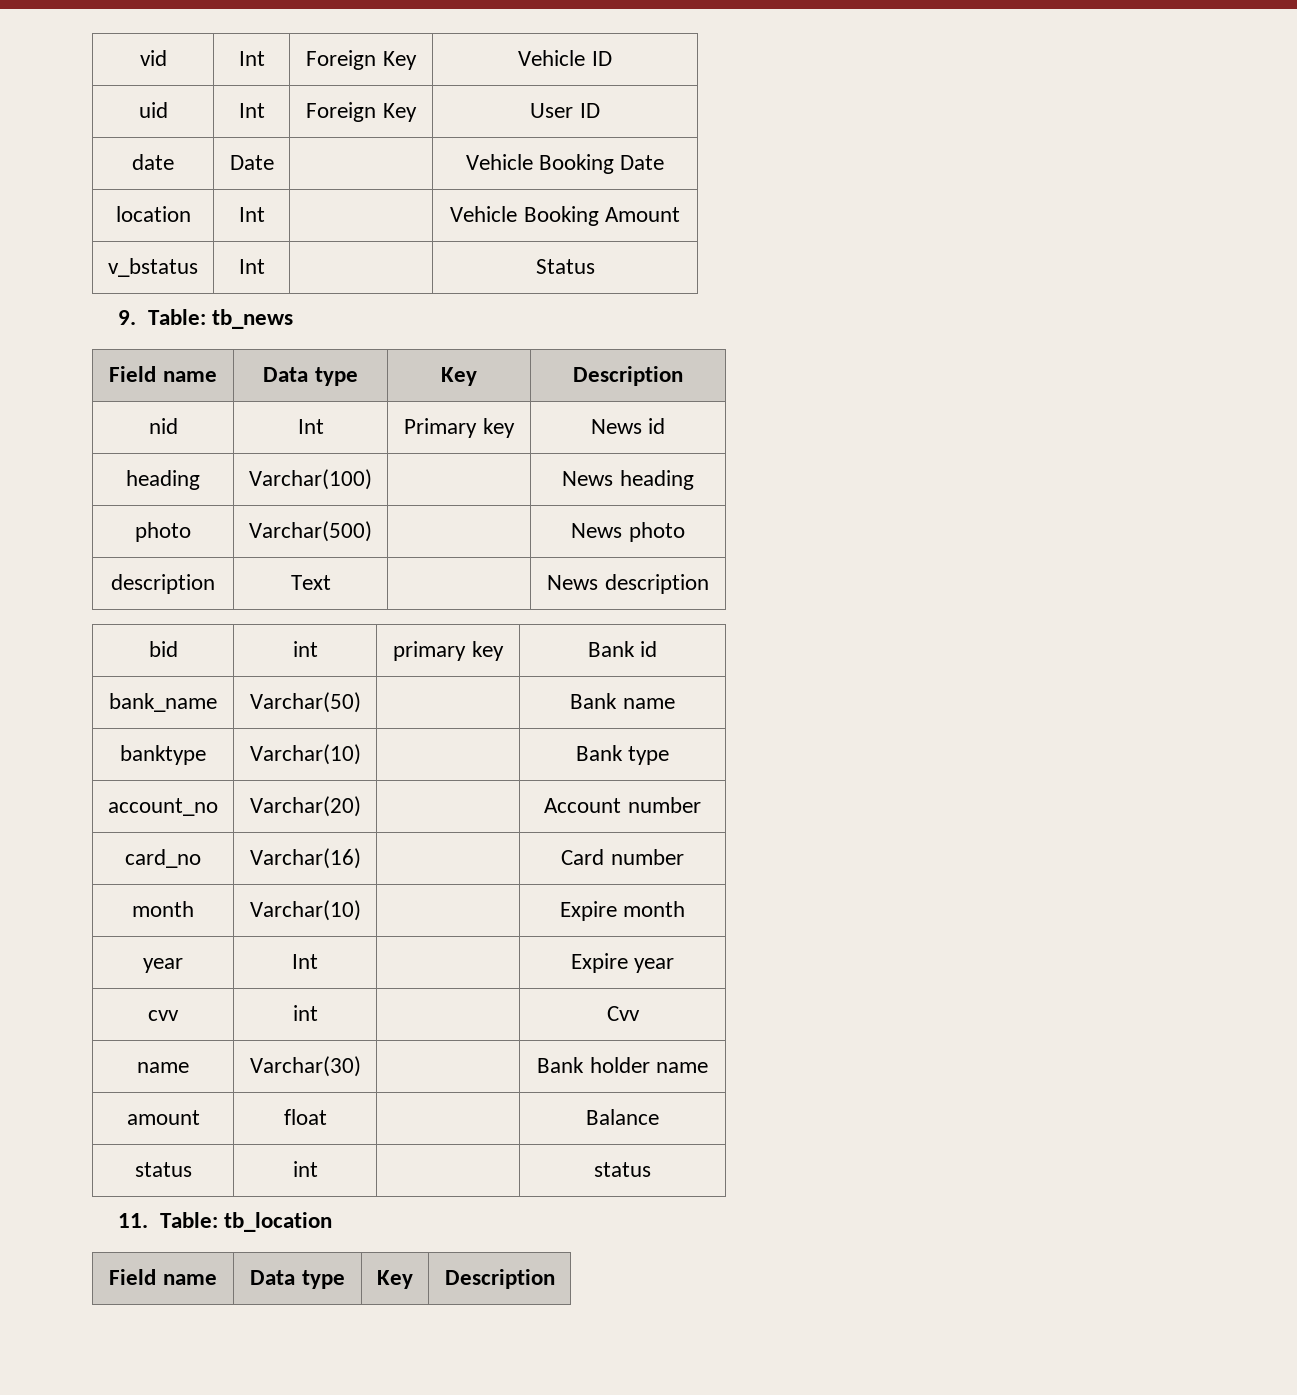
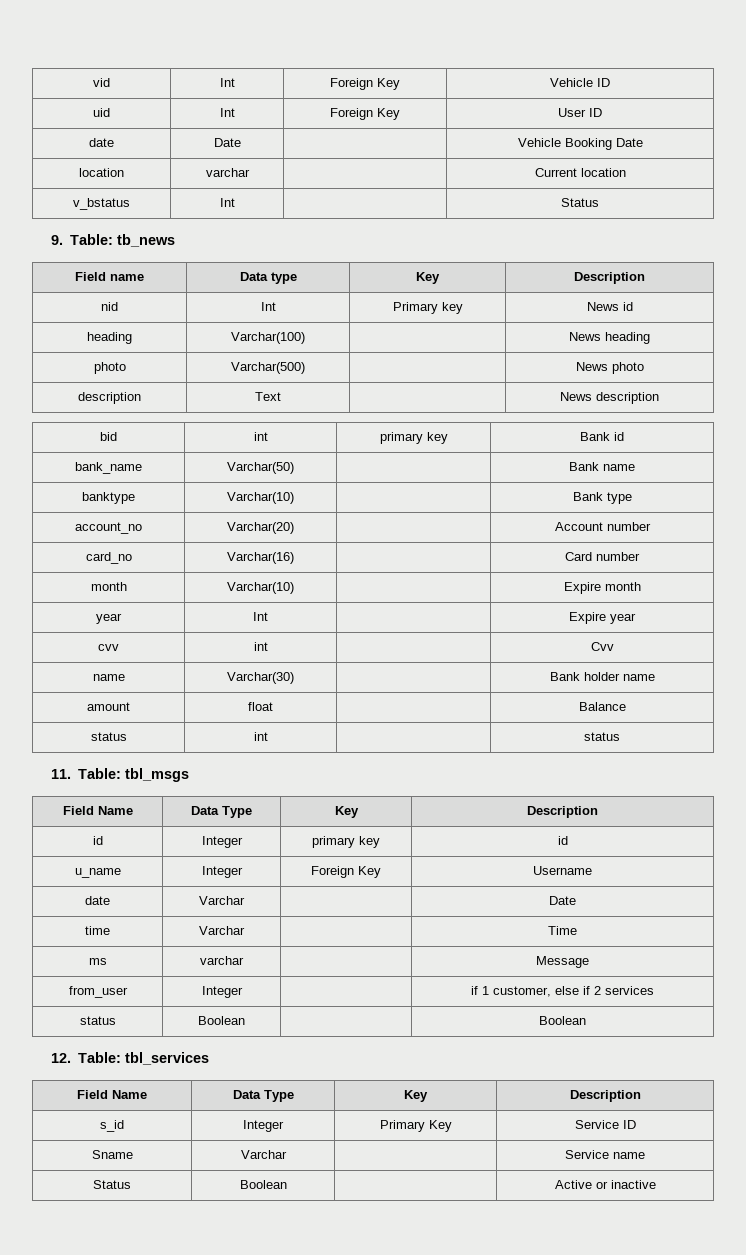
[238,207,265,222] [450,206,680,226] Int | | Vehicle Booking Amount -> [205,168,250,177] [534,168,626,177] varchar | | Current location
[223,1212,332,1232] [109,1269,217,1285] [250,1270,345,1289] [377,1270,413,1289] [444,1269,555,1289] tb_location // Field name | Data type | Key | Description -> [125,768,190,782] [62,806,133,815] [191,806,252,818] [334,806,359,818] [527,806,598,818] [92,836,103,845] [201,836,243,848] [312,836,380,848] [557,836,568,845] [74,868,121,878] [201,866,243,878] [311,866,381,878] [533,866,592,875] [85,896,110,905] [199,896,245,905] [549,896,576,905] [85,926,110,935] [199,926,245,935] [548,926,577,935] [88,958,107,965] [200,956,244,965] [536,956,589,968] [68,986,128,998] [201,986,243,998] [471,986,654,997] [79,1016,116,1025] [198,1016,245,1025] [539,1016,586,1025] [50,1052,210,1065] [77,1090,147,1099] [232,1090,294,1102] [404,1090,428,1102] [569,1090,641,1102] [100,1120,124,1132] [243,1120,284,1132] [379,1120,452,1132] [574,1120,636,1129] [91,1150,133,1159] [240,1150,287,1159] [565,1150,645,1159] [93,1180,131,1189] [239,1180,287,1189] [554,1180,656,1189] tbl_msgs // Field Name | Data Type | Key | Description // id | Integer | primary key | id // u_name | Integer | Foreign Key | Username // date | Varchar | | Date // time | Varchar | | Time // ms | varchar | | Message // from_user | Integer | | if 1 customer, else if 2 services // status | Boolean | | Boolean // 12. Table: tbl_services // Field Name | Data Type | Key | Description // s_id | Integer | Primary Key | Service ID // Sname | Varchar | | Service name // Status | Boolean | | Active or inactive

